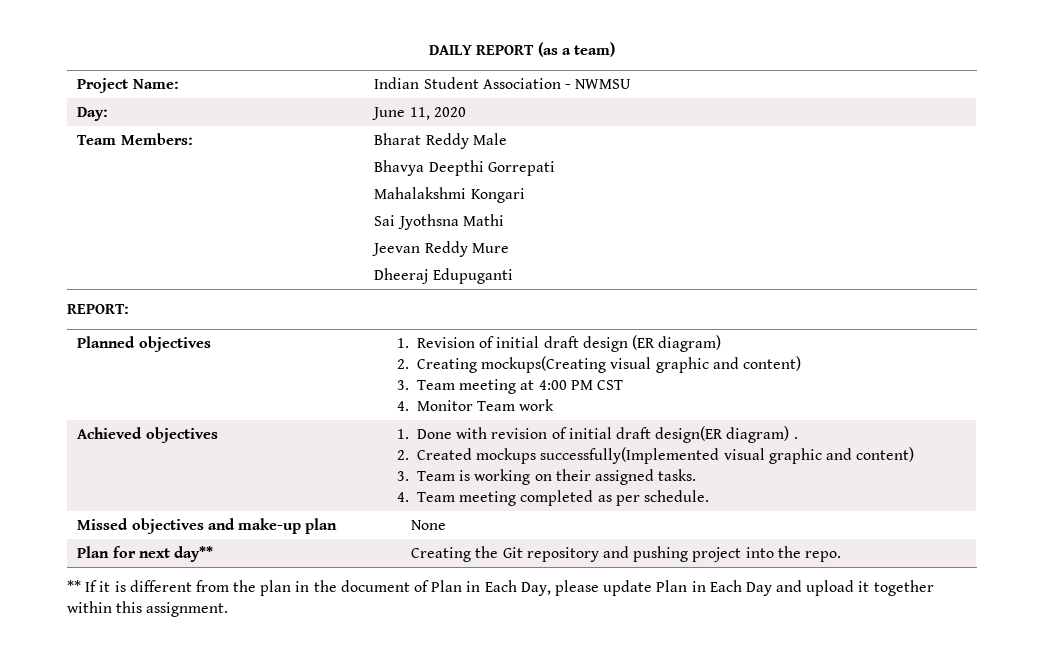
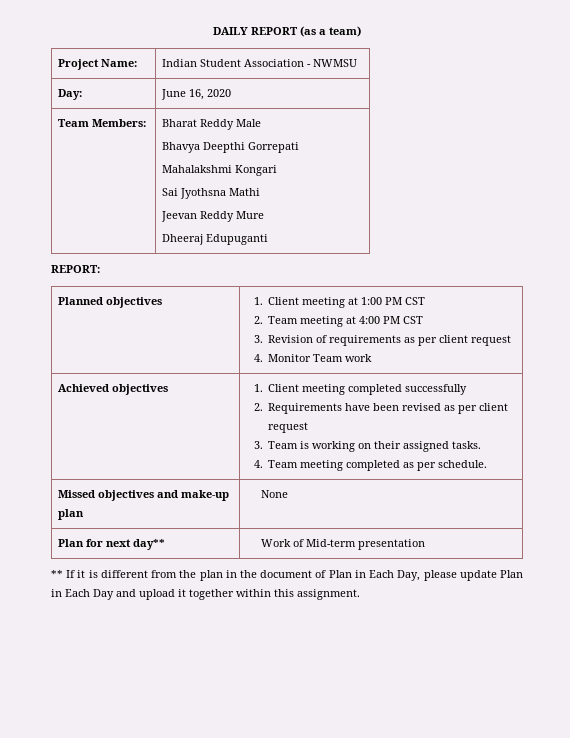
[409,107,430,120] 11, -> [189,89,205,100] 16,
[417,335,722,352] [397,356,801,373] [397,380,410,390] Revision of initial draft design (ER diagram) // 2. Creating mockups(Creating visual graphic and content) // 3. -> [268,297,426,308] [253,316,263,324] Client meeting at 1:00 PM CST // 2.
(623, 385) none -> [253,335,512,346] // 3. Revision of requirements as per client request
[417,426,798,443] [397,447,915,464] Done with revision of initial draft design(ER diagram) . // 2. Created mockups successfully(Implemented visual graphic and content) -> [268,384,468,395] [253,403,509,414] [268,422,309,433] Client meeting completed successfully // 2. Requirements have been revised as per client request
[411,546,841,562] Creating the Git repository and pushing project into the repo. -> [261,539,426,550] Work of Mid-term presentation

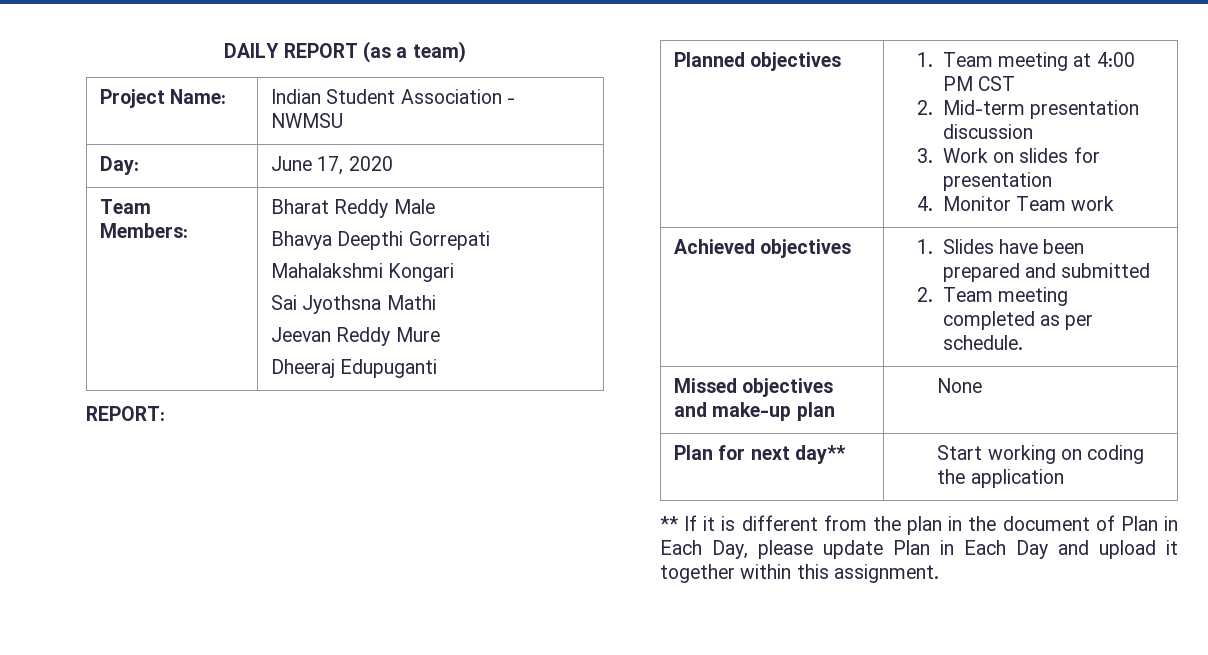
[189,89,205,100] 16, -> [317,156,344,175] 17,
[268,297,426,308] [253,316,263,324] Client meeting at 1:00 PM CST // 2. -> (934, 59) none
[253,335,512,346] 3. Revision of requirements as per client request -> [917,100,1140,119] [942,124,1033,139] [917,147,1100,163] [942,172,1052,191] 2. Mid-term presentation discussion // 3. Work on slides for presentation
[268,384,468,395] [253,403,509,414] [268,422,309,433] [253,441,482,452] [253,460,263,468] Client meeting completed successfully // 2. Requirements have been revised as per client request // 3. Team is working on their assigned tasks. // 4. -> [942,239,1085,254] [942,263,1151,282] [917,287,934,302] Slides have been prepared and submitted // 2.
[261,539,426,550] Work of Mid-term presentation -> [937,445,1145,464] [937,469,1064,488] Start working on coding the application

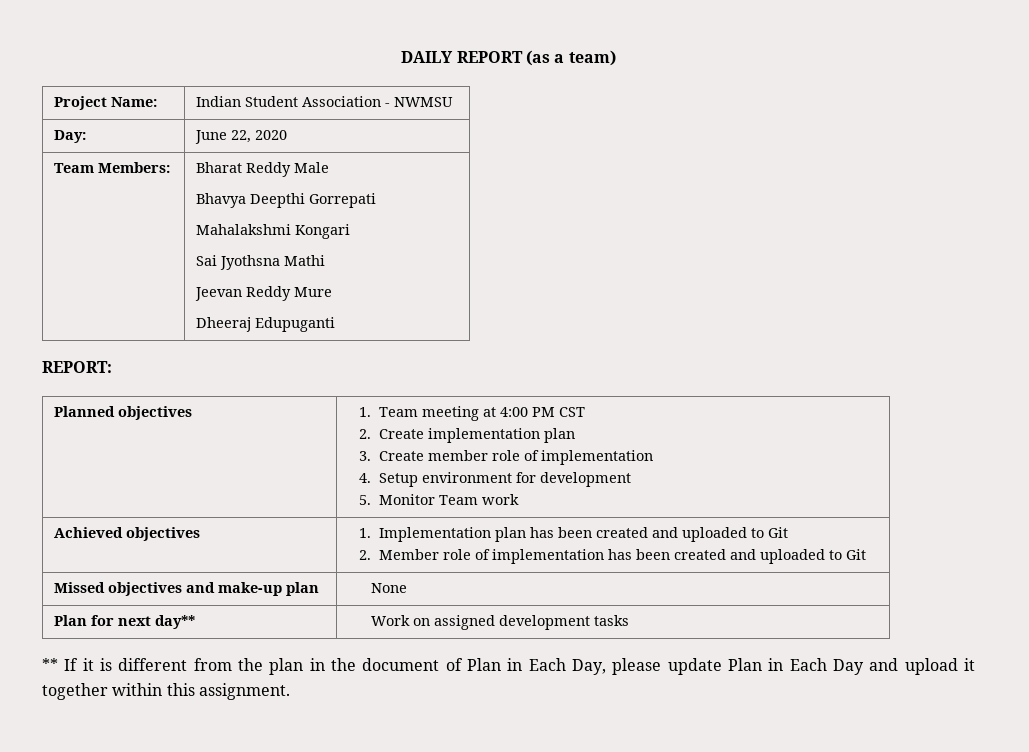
[317,156,344,175] 17, -> [230,130,251,143] 22,
[942,100,1140,119] [942,124,1033,139] [917,147,1100,163] [942,172,1052,191] [917,196,934,211] Mid-term presentation discussion // 3. Work on slides for presentation // 4. -> [378,428,575,443] [359,450,653,465] [359,472,631,487] [359,495,372,505] Create implementation plan // 3. Create member role of implementation // 4. Setup environment for development // 5.
[942,239,1085,254] [942,263,1151,282] [917,287,1069,306] [942,311,1094,330] [942,335,1023,350] Slides have been prepared and submitted // 2. Team meeting completed as per schedule. -> [378,527,788,542] [359,549,866,564] Implementation plan has been created and uploaded to Git // 2. Member role of implementation has been created and uploaded to Git
[937,445,1145,464] [937,469,1064,488] Start working on coding the application -> [370,615,629,630] Work on assigned development tasks

